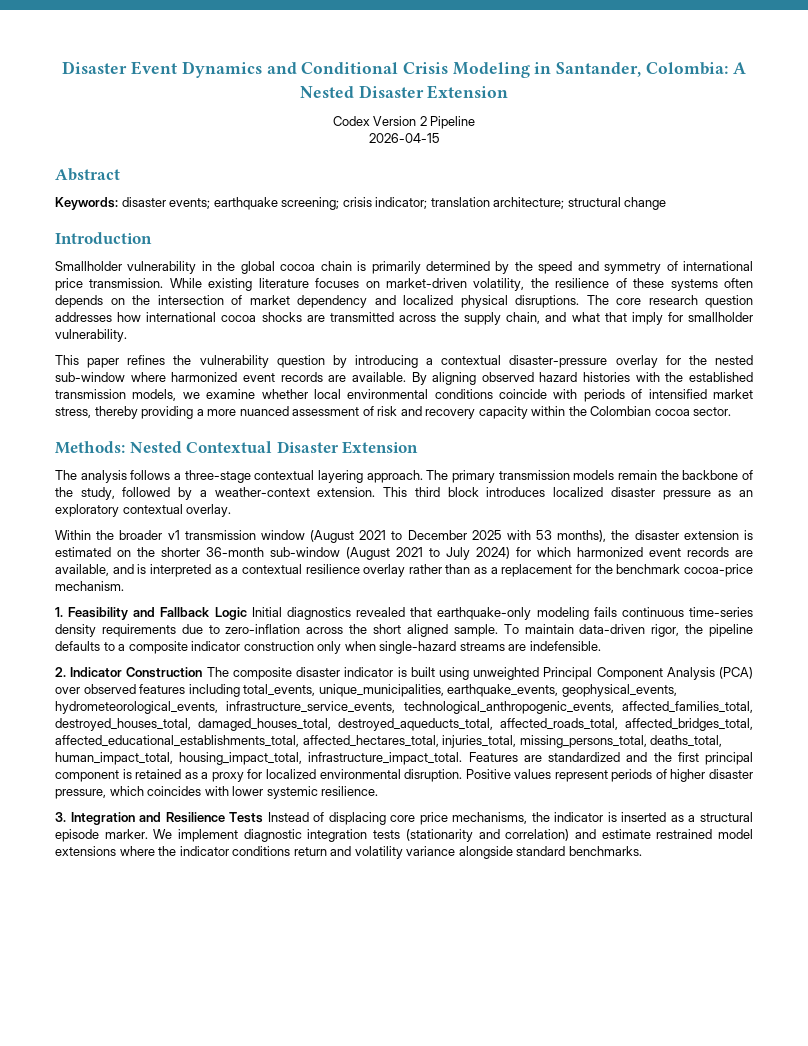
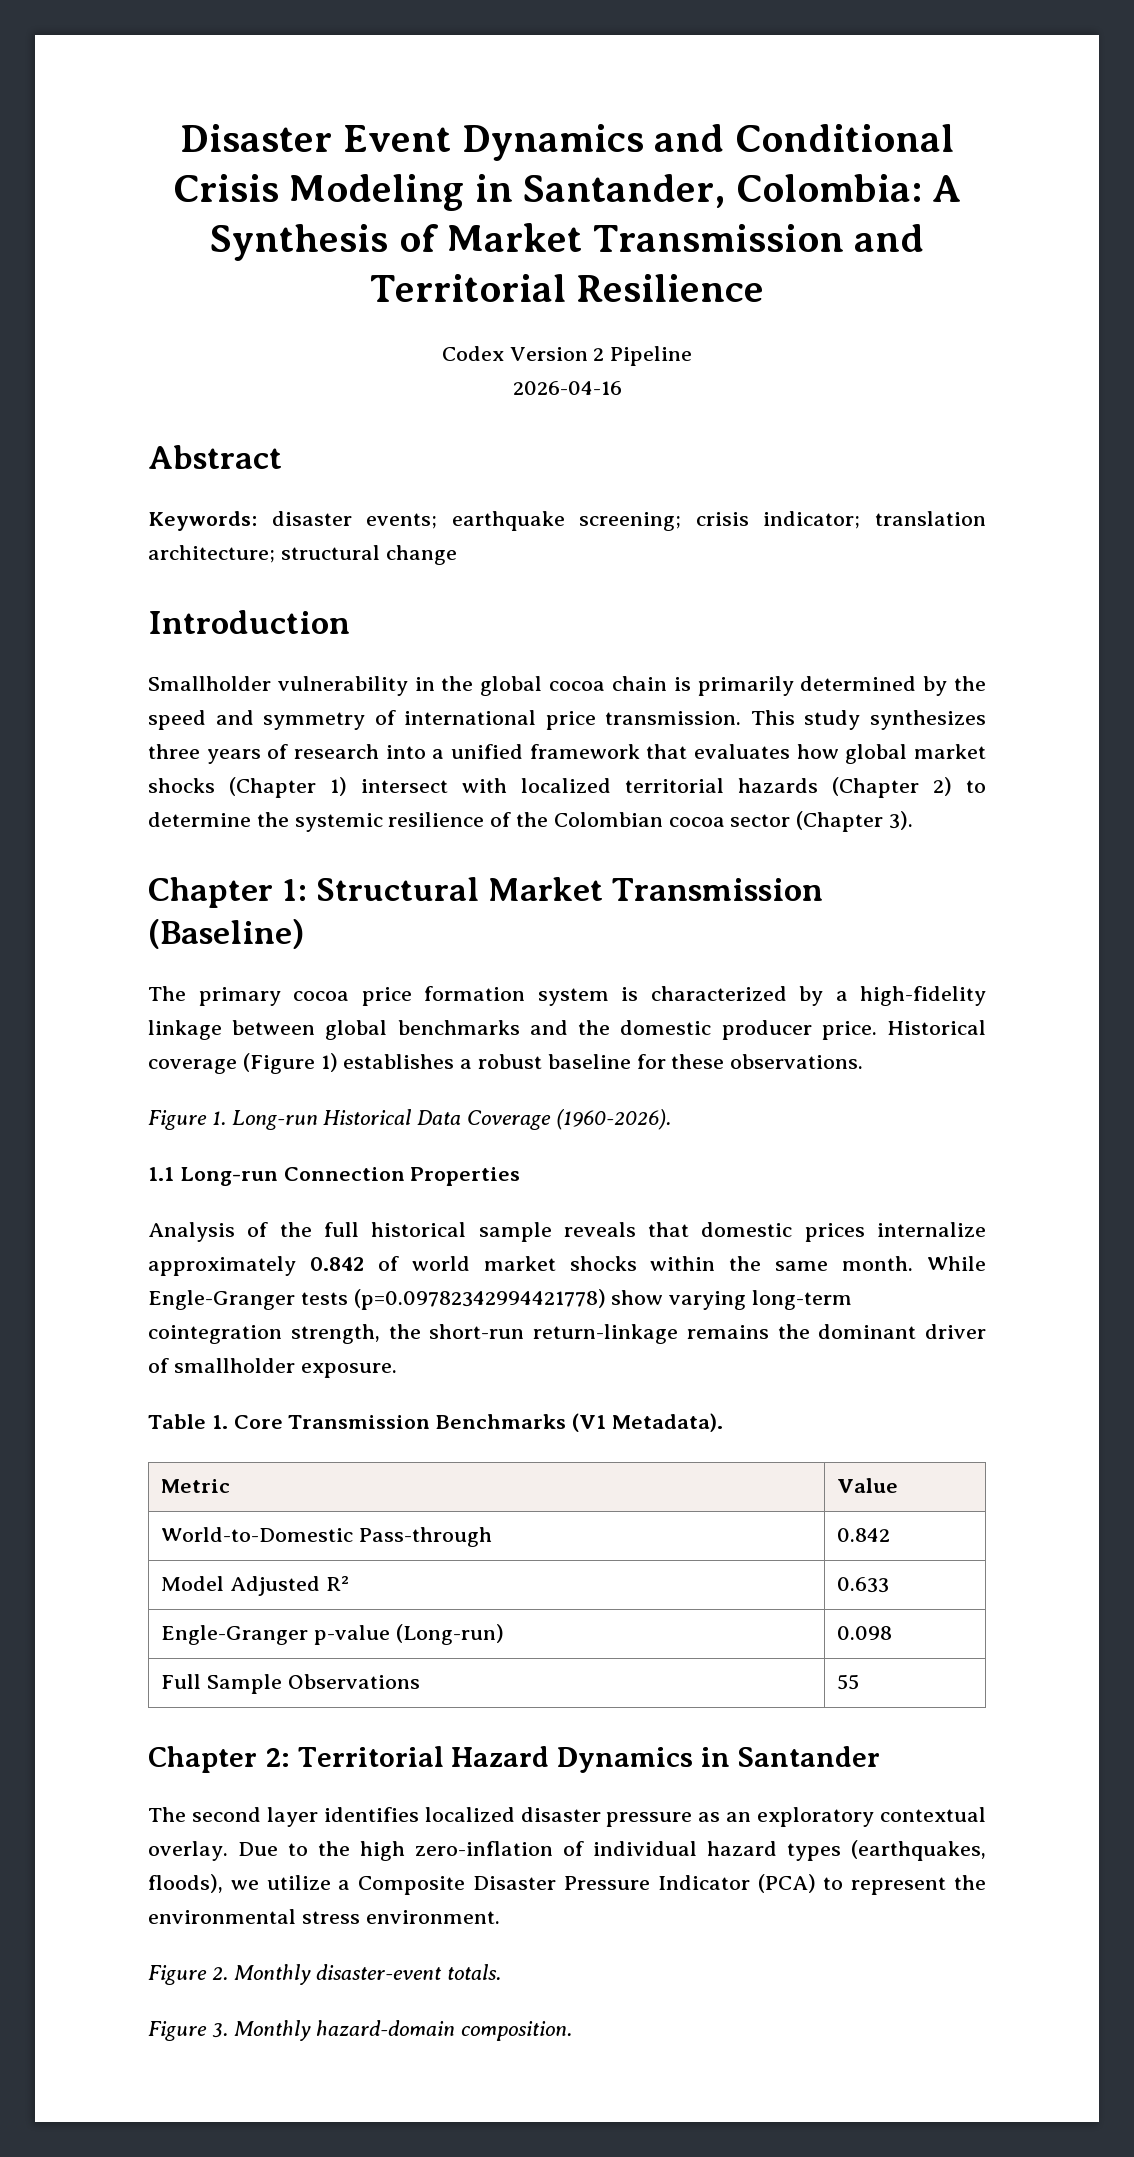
[299,85,509,99] Nested Disaster Extension -> [209,223,925,261] [369,274,765,302] Synthesis of Market Transmission and Territorial Resilience
[368,133,440,143] 2026-04-15 -> [512,381,622,395] 2026-04-16
[169,278,754,291] [55,295,753,308] [55,312,753,325] [55,329,127,342] [55,355,753,368] [55,372,753,385] [55,389,753,402] [55,406,732,419] [55,441,419,454] [55,470,753,483] [55,487,546,500] While existing literature focuses on market-driven volatility, the resilience of these systems often depends on the intersection of market dependency and localized physical disruptions. The core research question addresses how international cocoa shocks are transmitted across the supply chain, and what that imply for smallholder vulnerability. // This paper refines the vulnerability question by introducing a contextual disaster-pressure overlay for the nested sub-window where harmonized event records are available. By aligning observed hazard histories with the established transmission models, we examine whether local environmental conditions coincide with periods of intensified market stress, thereby providing a more nuanced assessment of risk and recovery capacity within the Colombian cocoa sector. // Methods: Nested Contextual Disaster Extension // The analysis follows a three-stage contextual layering approach. The primary transmission models remain the backbone of the study, followed by a weather-context extension. This third block introduces -> [750,710,986,730] [148,744,986,764] [148,777,986,798] [148,811,914,832] [148,877,824,908] [148,919,304,949] [148,986,986,1006] [148,1020,986,1040] [148,1053,864,1074] [148,1109,671,1130] [148,1167,521,1186] [148,1222,986,1242] [148,1256,986,1276] [148,1289,853,1310] [148,1324,986,1344] [148,1358,397,1378] [148,1413,723,1432] [161,1479,231,1493] [837,1478,899,1493] [161,1527,493,1547] [837,1528,891,1542] [161,1576,350,1596] [837,1577,890,1593] [161,1624,504,1645] [837,1626,893,1640] [161,1674,420,1694] [837,1674,860,1690] [148,1746,880,1773] [148,1807,419,1827] This study synthesizes three years of research into a unified framework that evaluates how global market shocks (Chapter 1) intersect with localized territorial hazards (Chapter 2) to determine the systemic resilience of the Colombian cocoa sector (Chapter 3). // Chapter 1: Structural Market Transmission (Baseline) // The primary cocoa price formation system is characterized by a high-fidelity linkage between global benchmarks and the domestic producer price. Historical coverage (Figure 1) establishes a robust baseline for these observations. // Figure 1. Long-run Historical Data Coverage (1960-2026). // 1.1 Long-run Connection Properties // Analysis of the full historical sample reveals that domestic prices internalize approximately 0.842 of world market shocks within the same month. While Engle-Granger tests (p=0.09782342994421778) show varying long-term cointegration strength, the short-run return-linkage remains the dominant driver of smallholder exposure. // Table 1. Core Transmission Benchmarks (V1 Metadata). // Metric | Value // World-to-Domestic Pass-through | 0.842 // Model Adjusted R² | 0.633 // Engle-Granger p-value (Long-run) | 0.098 // Full Sample Observations | 55 // Chapter 2: Territorial Hazard Dynamics in Santander // The second layer identifies
[55,530,753,543] [55,547,753,560] [55,564,753,577] [55,581,124,591] [55,607,753,620] [55,624,754,637] [55,641,601,654] [55,667,753,680] [55,684,677,697] [55,701,754,714] [55,718,753,731] [55,735,723,748] [55,752,753,765] [55,769,753,782] [55,786,379,799] [55,812,753,825] [55,829,754,842] [55,846,642,859] // Within the broader v1 transmission window (August 2021 to December 2025 with 53 months), the disaster extension is estimated on the shorter 36-month sub-window (August 2021 to July 2024) for which harmonized event records are available, and is interpreted as a contextual resilience overlay rather than as a replacement for the benchmark cocoa-price mechanism. // 1. Feasibility and Fallback Logic Initial diagnostics revealed that earthquake-only modeling fails continuous time-series density requirements due to zero-inflation across the short aligned sample. To maintain data-driven rigor, the pipeline defaults to a composite indicator construction only when single-hazard streams are indefensible. // 2. Indicator Construction The composite disaster indicator is built using unweighted Principal Component Analysis (PCA) over observed features including total_events, unique_municipalities, earthquake_events, geophysical_events, hydrometeorological_events, infrastructure_service_events, technological_anthropogenic_events, affected_families_total, destroyed_houses_total, damaged_houses_total, destroyed_aqueducts_total, affected_roads_total, affected_bridges_total, affected_educational_establishments_total, affected_hectares_total, injuries_total, missing_persons_total, deaths_total, human_impact_total, housing_impact_total, infrastructure_impact_total. Features are standardized and the first principal component is retained as a proxy for localized environmental disruption. Positive values represent periods of higher disaster pressure, which coincides with lower systemic resilience. // 3. Integration and Resilience Tests Instead of displacing core price mechanisms, the indicator is inserted as a structural episode marker. We implement diagnostic integration tests (stationarity and correlation) and estimate restrained model extensions where the indicator conditions return and volatility variance alongside standard benchmarks. -> [237,1840,986,1861] [148,1874,987,1895] [148,1909,500,1924] [148,1964,502,1985] [148,2020,573,2041] Due to the high zero-inflation of individual hazard types (earthquakes, floods), we utilize a Composite Disaster Pressure Indicator (PCA) to represent the environmental stress environment. // Figure 2. Monthly disaster-event totals. // Figure 3. Monthly hazard-domain composition.

